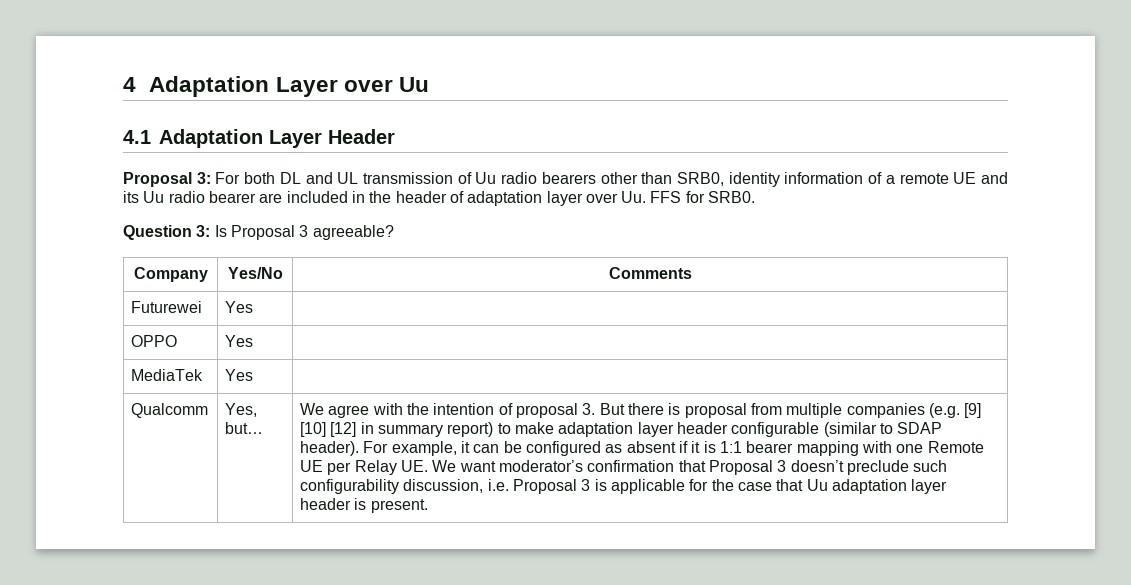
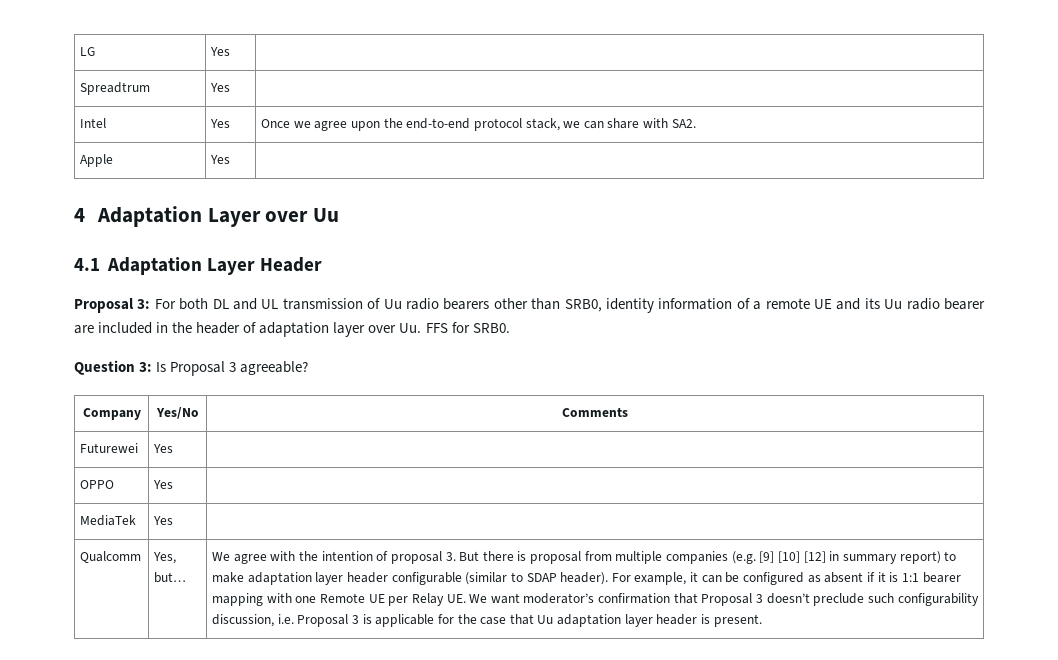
(123, 84) none -> [80,47,96,56] [210,47,231,56] [80,82,151,95] [210,83,231,92] [80,118,107,128] [210,119,231,128] [261,118,696,131] [80,154,114,167] [210,155,231,164] LG | Yes | // Spreadtrum | Yes | // Intel | Yes | Once we agree upon the end-to-end protocol stack, we can share with SA2. // Apple | Yes | //

